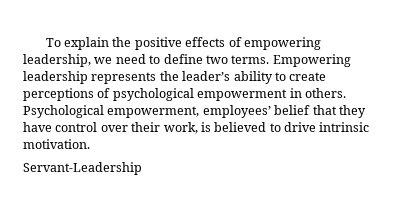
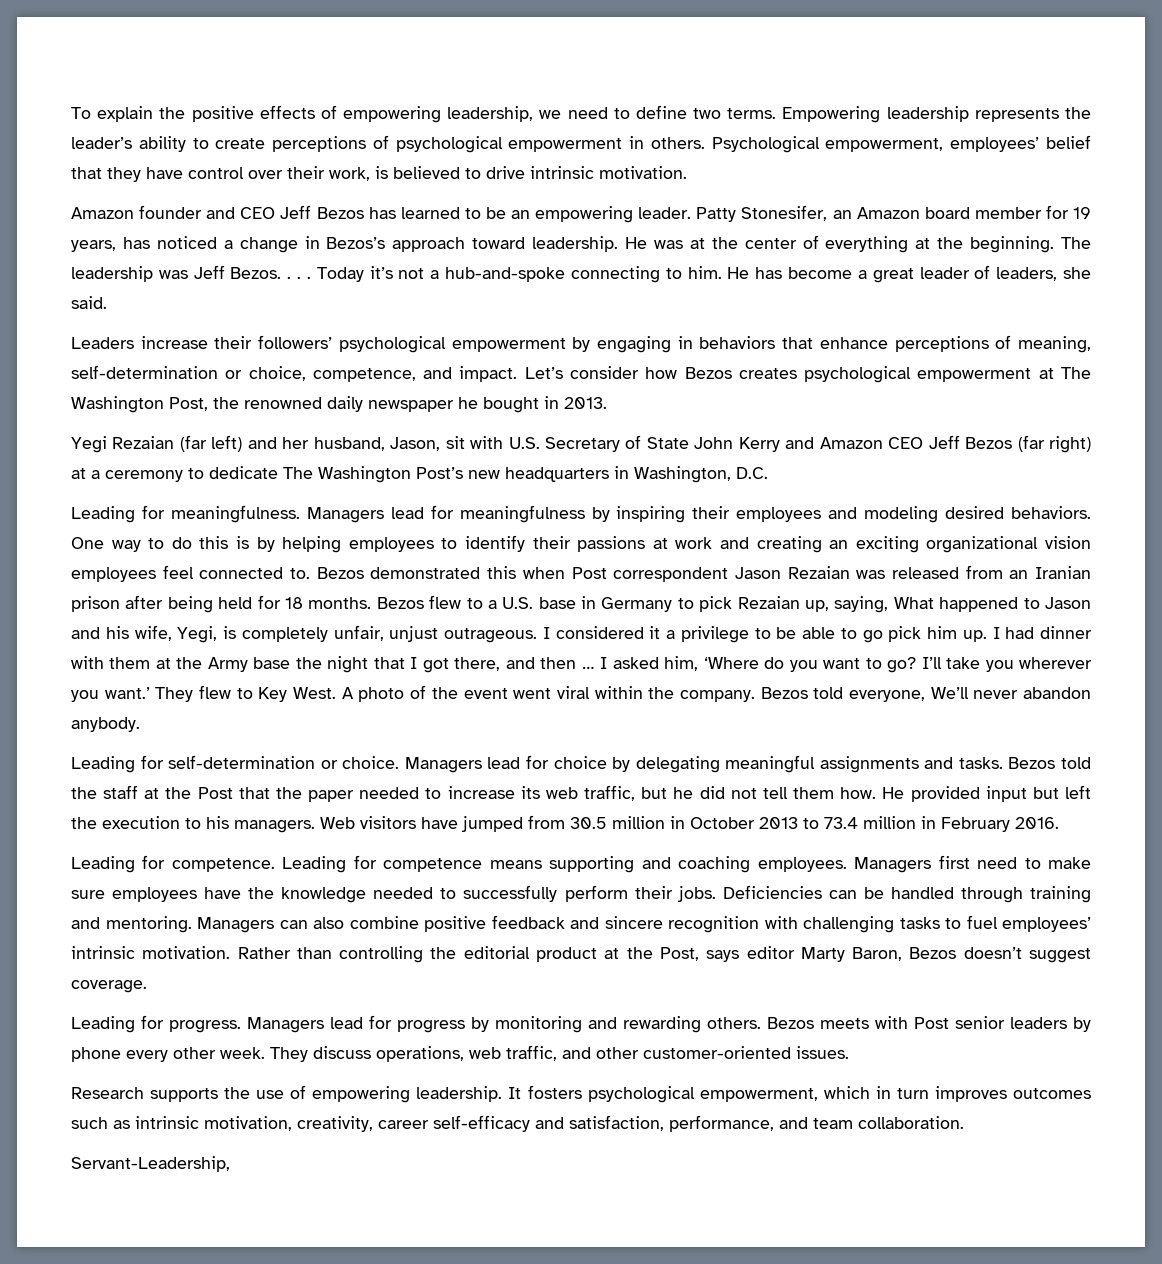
[23,162,142,175] Servant-Leadership -> [71,205,1092,223] [71,235,1091,253] [71,265,1092,283] [71,296,107,309] [71,335,1091,353] [71,365,1092,383] [71,396,607,413] [71,435,1092,453] [71,466,768,483] [71,505,1092,523] [71,535,1092,553] [71,565,1091,582] [71,595,1092,613] [71,625,1092,643] [71,656,1093,673] [71,685,1091,702] [71,717,140,732] [71,755,1091,773] [71,785,1091,802] [71,815,1059,833] [71,855,1091,873] [71,885,1091,903] [71,915,1091,933] [71,946,1091,963] [71,980,147,993] [71,1015,1091,1033] [71,1045,849,1062] [71,1085,1092,1103] [71,1115,964,1132] [71,1156,230,1172] Amazon founder and CEO Jeff Bezos has learned to be an empowering leader. Patty Stonesifer, an Amazon board member for 19 years, has noticed a change in Bezos’s approach toward leadership. He was at the center of everything at the beginning. The leadership was Jeff Bezos. . . . Today it’s not a hub-and-spoke connecting to him. He has become a great leader of leaders, she said. // Leaders increase their followers’ psychological empowerment by engaging in behaviors that enhance perceptions of meaning, self-determination or choice, competence, and impact. Let’s consider how Bezos creates psychological empowerment at The Washington Post, the renowned daily newspaper he bought in 2013. // Yegi Rezaian (far left) and her husband, Jason, sit with U.S. Secretary of State John Kerry and Amazon CEO Jeff Bezos (far right) at a ceremony to dedicate The Washington Post’s new headquarters in Washington, D.C. // Leading for meaningfulness. Managers lead for meaningfulness by inspiring their employees and modeling desired behaviors. One way to do this is by helping employees to identify their passions at work and creating an exciting organizational vision employees feel connected to. Bezos demonstrated this when Post correspondent Jason Rezaian was released from an Iranian prison after being held for 18 months. Bezos flew to a U.S. base in Germany to pick Rezaian up, saying, What happened to Jason and his wife, Yegi, is completely unfair, unjust outrageous. I considered it a privilege to be able to go pick him up. I had dinner with them at the Army base the night that I got there, and then … I asked him, ‘Where do you want to go? I’ll take you wherever you want.’ They flew to Key West. A photo of the event went viral within the company. Bezos told everyone, We’ll never abandon anybody. // Leading for self-determination or choice. Managers lead for choice by delegating meaningful assignments and tasks. Bezos told the staff at the Post that the paper needed to increase its web traffic, but he did not tell them how. He provided input but left the execution to his managers. Web visitors have jumped from 30.5 million in October 2013 to 73.4 million in February 2016. // Leading for competence. Leading for competence means supporting and coaching employees. Managers first need to make sure employees have the knowledge needed to successfully perform their jobs. Deficiencies can be handled through training and mentoring. Managers can also combine positive feedback and sincere recognition with challenging tasks to fuel employees’ intrinsic motivation. Rather than controlling the editorial product at the Post, says editor Marty Baron, Bezos doesn’t suggest coverage. // Leading for progress. Managers lead for progress by monitoring and rewarding others. Bezos meets with Post senior leaders by phone every other week. They discuss operations, web traffic, and other customer-oriented issues. // Research supports the use of empowering leadership. It fosters psychological empowerment, which in turn improves outcomes such as intrinsic motivation, creativity, career self-efficacy and satisfaction, performance, and team collaboration. // Servant-Leadership,

